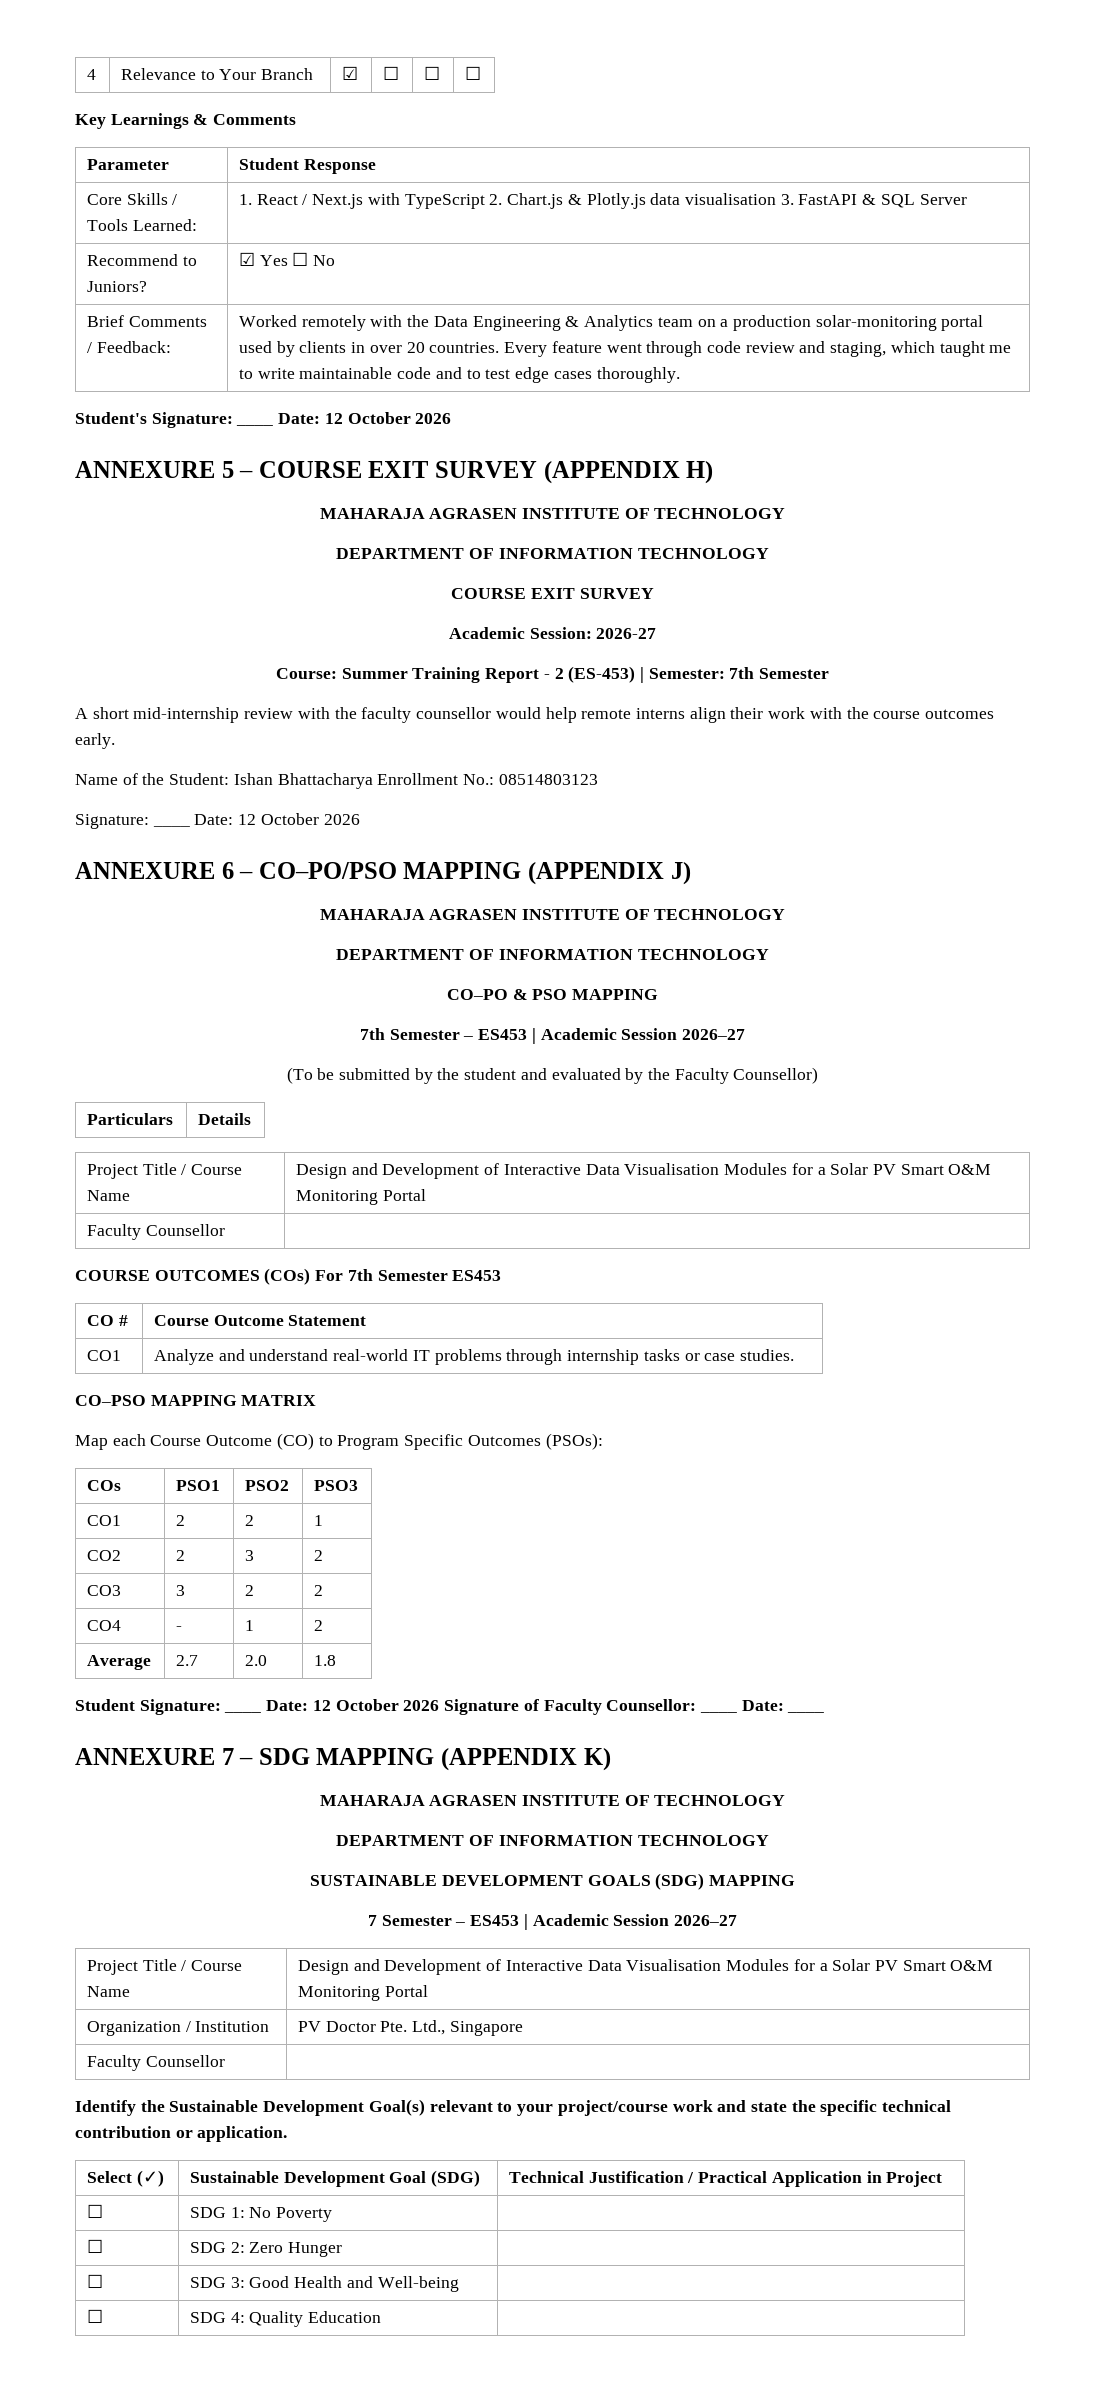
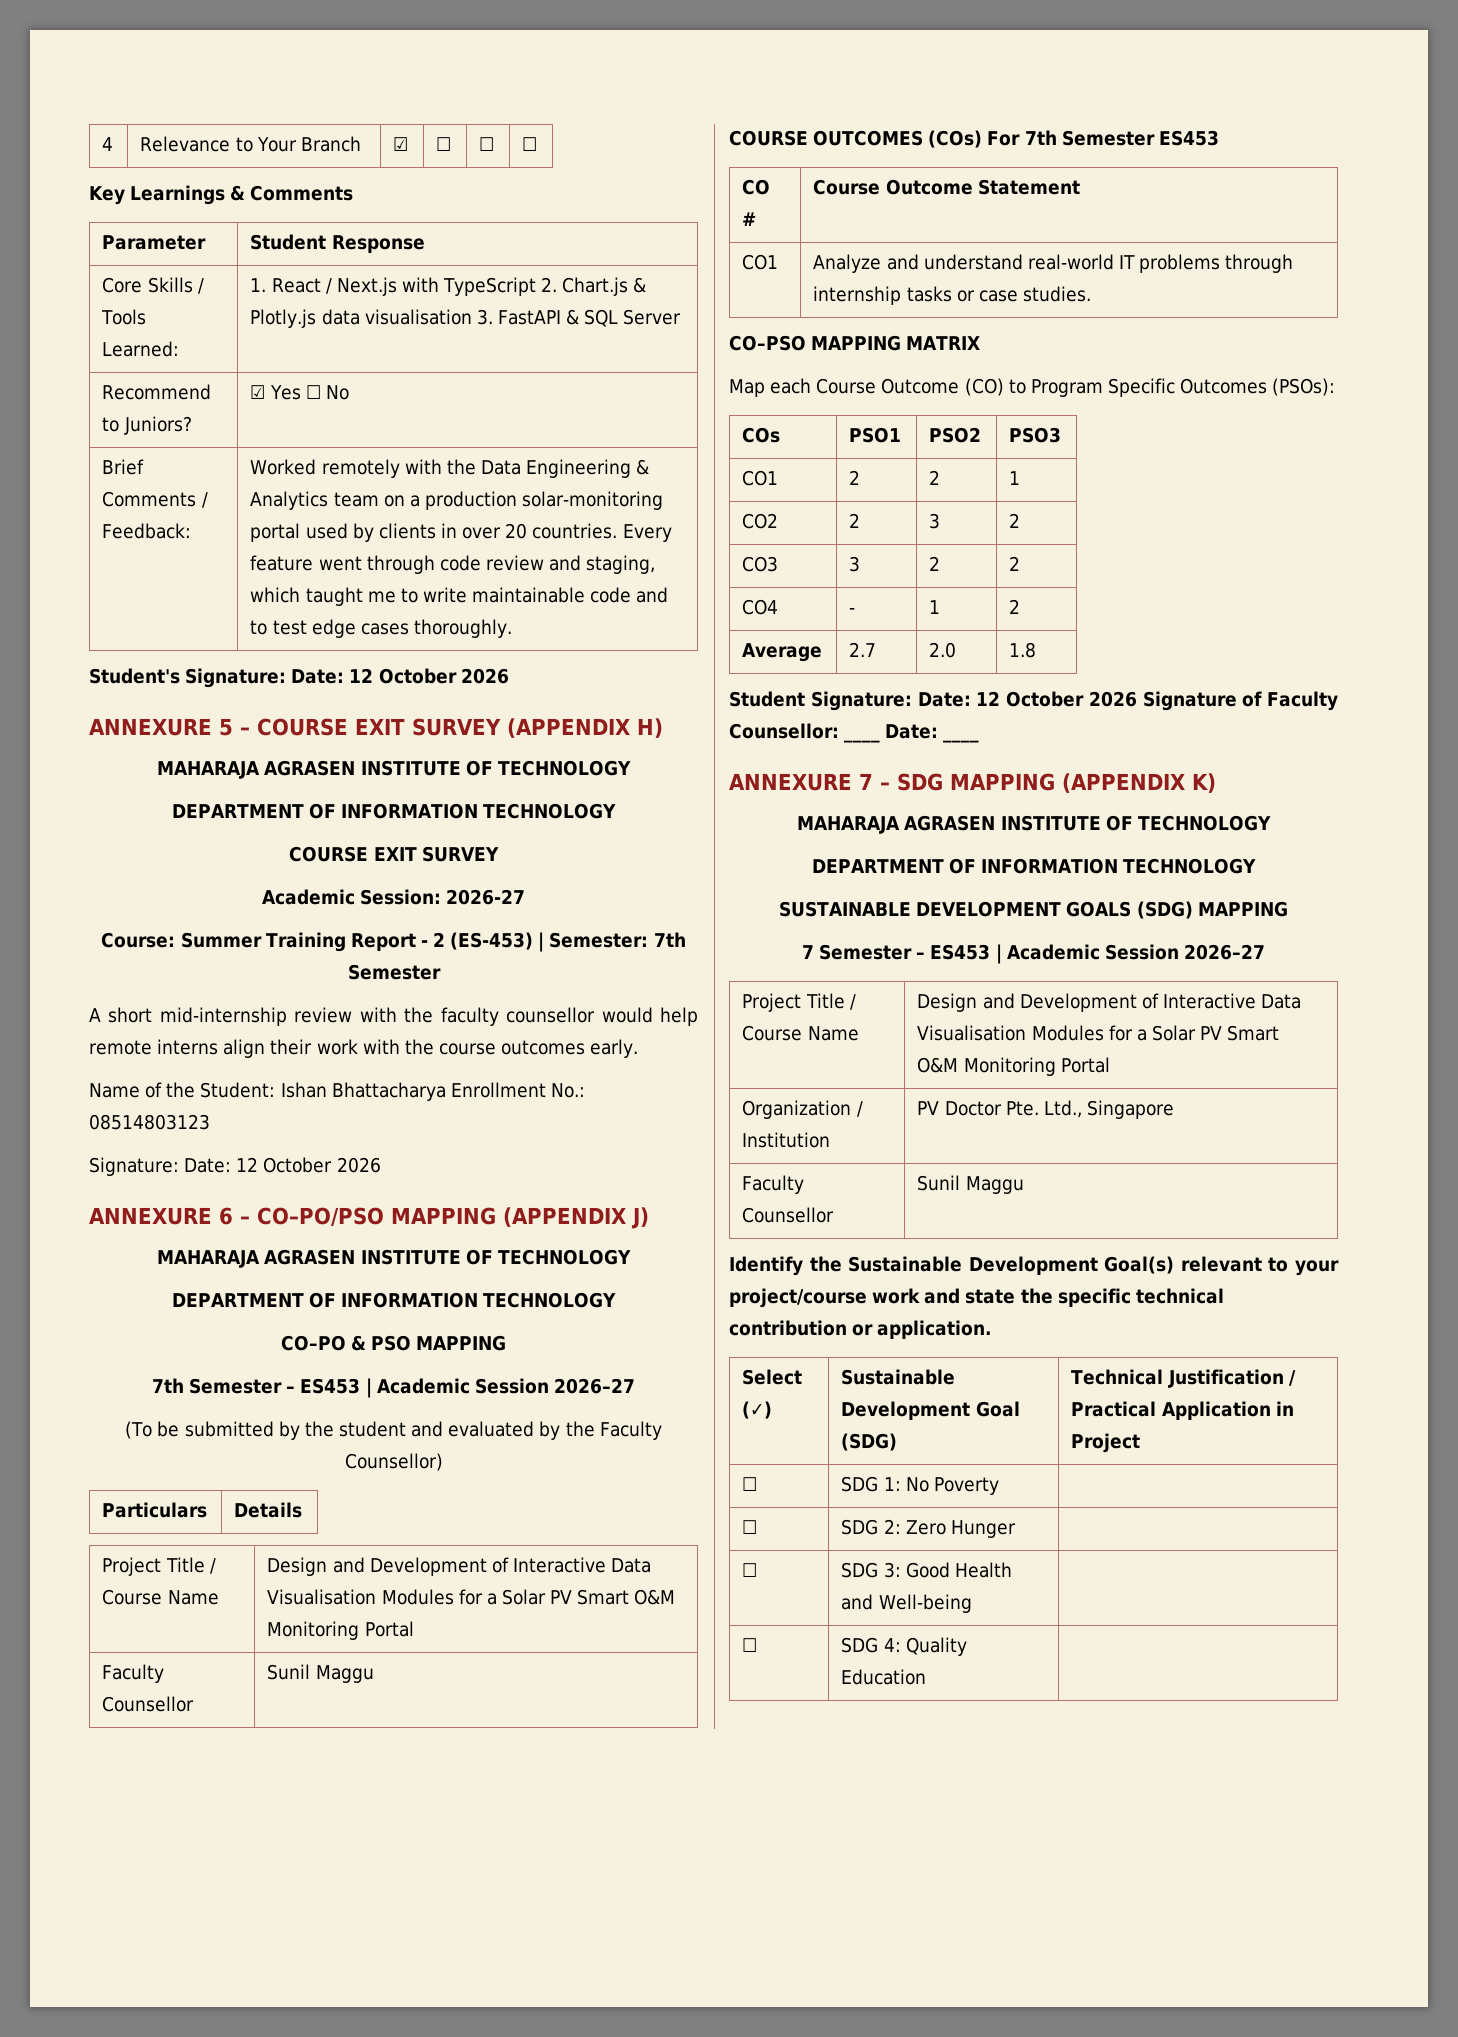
[236,424,274,426] ____ -> (287, 678) none
[152,825,190,827] ____ -> (179, 1166) none
(225, 1230) none -> [267,1664,374,1683] Sunil Maggu
[224,1711,262,1713] ____ -> (912, 701) none
(225, 2061) none -> [917,1175,1024,1194] Sunil Maggu

